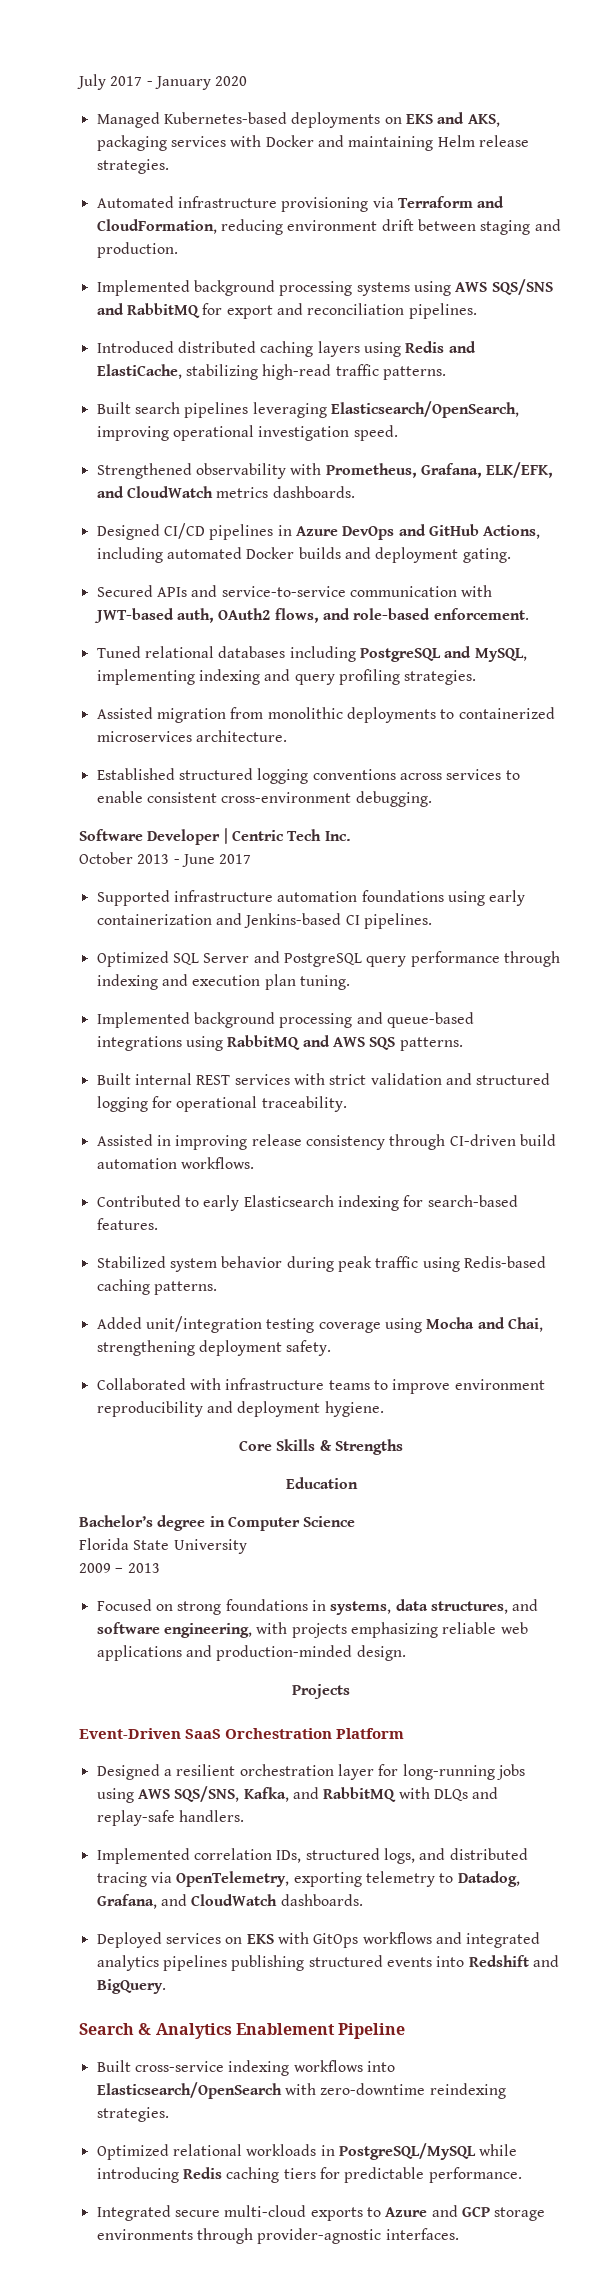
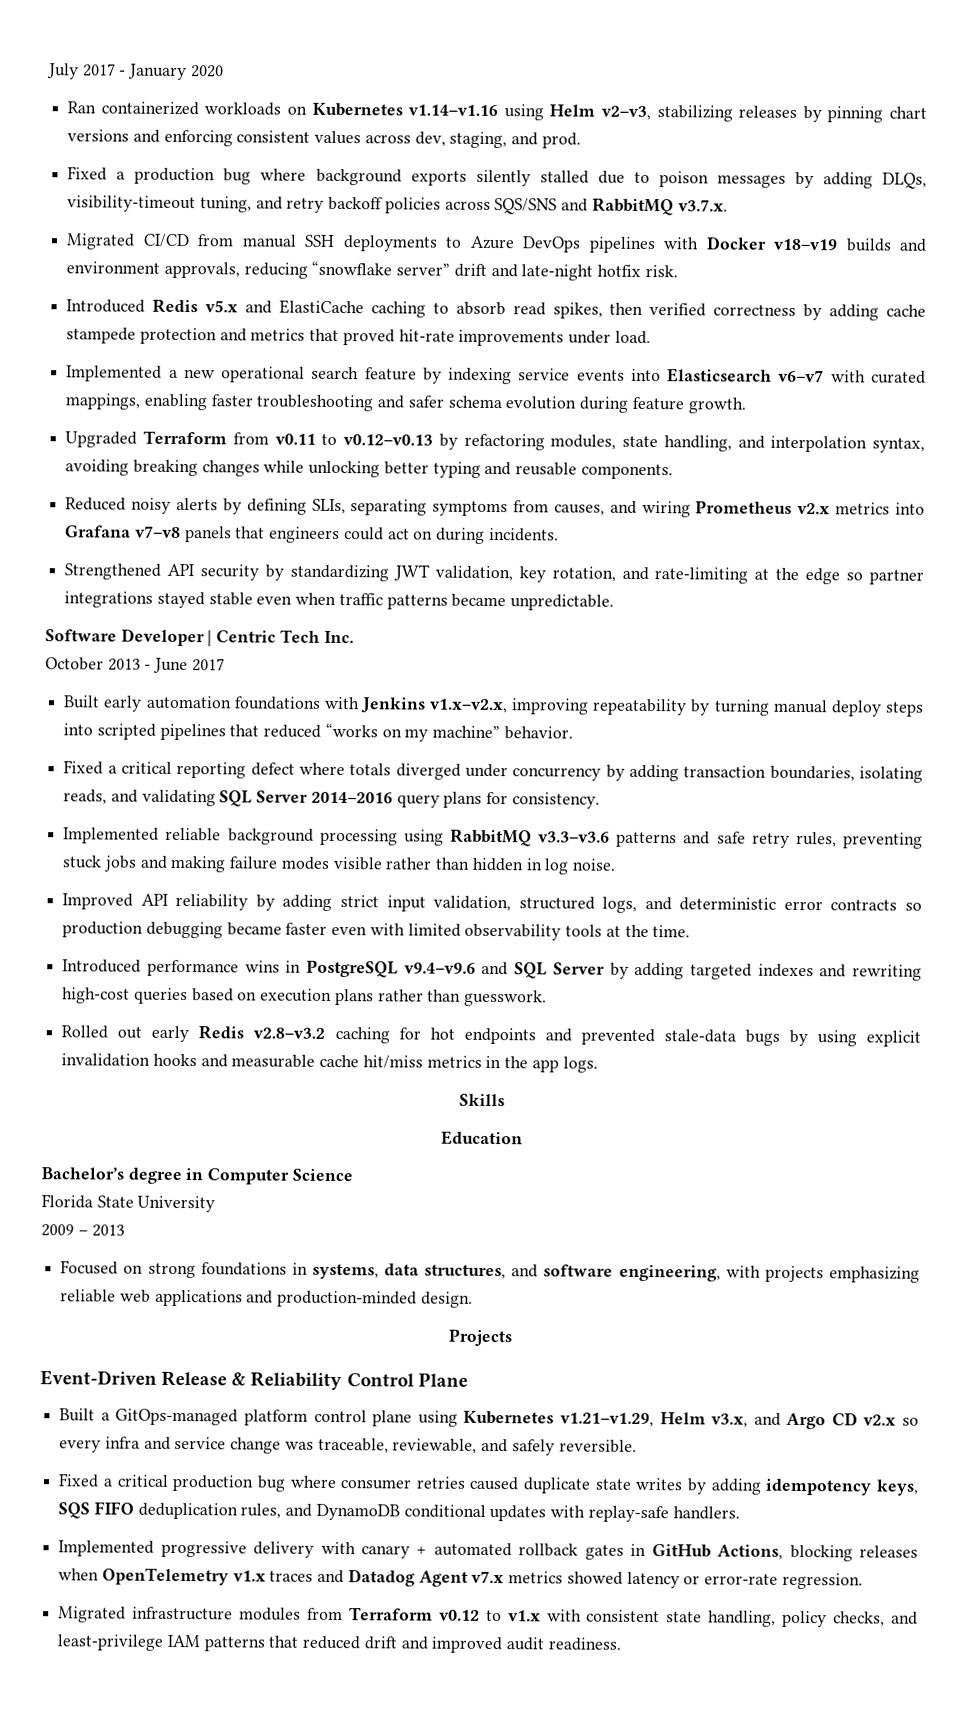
[96,112,500,128] [96,135,529,151] [96,159,169,174] [96,196,505,212] [96,219,561,235] [96,242,178,258] [96,279,553,296] [96,303,477,319] [96,341,476,357] [96,364,446,380] [96,401,519,418] [96,425,398,441] [96,462,554,479] [96,486,355,498] [96,523,541,540] [96,547,511,563] [96,585,493,597] [93,608,529,623] [96,646,527,662] [96,669,477,685] [96,707,555,723] [96,730,287,742] [96,768,520,784] [96,791,432,807] Managed Kubernetes-based deployments on EKS and AKS, packaging services with Docker and maintaining Helm release strategies. // Automated infrastructure provisioning via Terraform and CloudFormation, reducing environment drift between staging and production. // Implemented background processing systems using AWS SQS/SNS and RabbitMQ for export and reconciliation pipelines. // Introduced distributed caching layers using Redis and ElastiCache, stabilizing high-read traffic patterns. // Built search pipelines leveraging Elasticsearch/OpenSearch, improving operational investigation speed. // Strengthened observability with Prometheus, Grafana, ELK/EFK, and CloudWatch metrics dashboards. // Designed CI/CD pipelines in Azure DevOps and GitHub Actions, including automated Docker builds and deployment gating. // Secured APIs and service-to-service communication with JWT-based auth, OAuth2 flows, and role-based enforcement. // Tuned relational databases including PostgreSQL and MySQL, implementing indexing and query profiling strategies. // Assisted migration from monolithic deployments to containerized microservices architecture. // Established structured logging conventions across services to enable consistent cross-environment debugging. -> [67,101,927,123] [67,129,581,149] [67,166,927,189] [67,195,728,216] [66,233,928,254] [66,260,678,281] [66,298,926,321] [66,327,651,347] [66,365,926,385] [65,393,746,414] [65,430,925,453] [65,459,673,480] [65,497,926,518] [65,525,559,544] [64,563,924,585] [64,591,615,611] Ran containerized workloads on Kubernetes v1.14–v1.16 using Helm v2–v3, stabilizing releases by pinning chart versions and enforcing consistent values across dev, staging, and prod. // Fixed a production bug where background exports silently stalled due to poison messages by adding DLQs, visibility-timeout tuning, and retry backoff policies across SQS/SNS and RabbitMQ v3.7.x. // Migrated CI/CD from manual SSH deployments to Azure DevOps pipelines with Docker v18–v19 builds and environment approvals, reducing “snowflake server” drift and late-night hotfix risk. // Introduced Redis v5.x and ElastiCache caching to absorb read spikes, then verified correctness by adding cache stampede protection and metrics that proved hit-rate improvements under load. // Implemented a new operational search feature by indexing service events into Elasticsearch v6–v7 with curated mappings, enabling faster troubleshooting and safer schema evolution during feature growth. // Upgraded Terraform from v0.11 to v0.12–v0.13 by refactoring modules, state handling, and interpolation syntax, avoiding breaking changes while unlocking better typing and reusable components. // Reduced noisy alerts by defining SLIs, separating symptoms from causes, and wiring Prometheus v2.x metrics into Grafana v7–v8 panels that engineers could act on during incidents. // Strengthened API security by standardizing JWT validation, key rotation, and rate-limiting at the edge so partner integrations stayed stable even when traffic patterns became unpredictable.
[96,890,526,906] [96,913,432,929] [96,951,560,967] [96,974,350,990] [96,1012,474,1028] [96,1035,463,1051] [96,1073,551,1085] [96,1096,347,1112] [96,1134,556,1150] [96,1157,254,1169] [96,1195,518,1211] [96,1218,158,1230] [96,1256,546,1272] [96,1279,217,1295] [96,1316,543,1333] [96,1340,332,1356] [96,1378,545,1394] [96,1401,384,1417] [239,1440,273,1451] Supported infrastructure automation foundations using early containerization and Jenkins-based CI pipelines. // Optimized SQL Server and PostgreSQL query performance through indexing and execution plan tuning. // Implemented background processing and queue-based integrations using RabbitMQ and AWS SQS patterns. // Built internal REST services with strict validation and structured logging for operational traceability. // Assisted in improving release consistency through CI-driven build automation workflows. // Contributed to early Elasticsearch indexing for search-based features. // Stabilized system behavior during peak traffic using Redis-based caching patterns. // Added unit/integration testing coverage using Mocha and Chai, strengthening deployment safety. // Collaborated with infrastructure teams to improve environment reproducibility and deployment hygiene. // Core -> [63,695,924,717] [63,722,573,742] [63,760,923,783] [63,789,600,809] [63,827,924,849] [62,855,616,875] [62,893,923,913] [62,921,691,941] [62,959,922,981] [62,987,548,1007] [61,1025,921,1047] [61,1053,598,1073] Built early automation foundations with Jenkins v1.x–v2.x, improving repeatability by turning manual deploy steps into scripted pipelines that reduced “works on my machine” behavior. // Fixed a critical reporting defect where totals diverged under concurrency by adding transaction boundaries, isolating reads, and validating SQL Server 2014–2016 query plans for consistency. // Implemented reliable background processing using RabbitMQ v3.3–v3.6 patterns and safe retry rules, preventing stuck jobs and making failure modes visible rather than hidden in log noise. // Improved API reliability by adding strict input validation, structured logs, and deterministic error contracts so production debugging became faster even with limited observability tools at the time. // Introduced performance wins in PostgreSQL v9.4–v9.6 and SQL Server by adding targeted indexes and rewriting high-cost queries based on execution plans rather than guesswork. // Rolled out early Redis v2.8–v3.2 caching for hot endpoints and prevented stale-data bugs by using explicit invalidation hooks and measurable cache hit/miss metrics in the app logs. //
[319,1439,403,1455] & Strengths -> (505, 1100) none
[185,1728,405,1739] [96,1764,525,1780] [96,1786,499,1803] [96,1810,244,1826] [96,1848,528,1864] [96,1871,520,1887] [96,1894,363,1909] [96,1932,541,1948] [96,1955,559,1971] [96,1979,166,1994] [79,2023,406,2039] [96,2060,395,2076] [96,2082,506,2099] [96,2107,169,2122] [96,2143,518,2160] [96,2167,522,2183] [96,2205,546,2221] [96,2228,459,2244] SaaS Orchestration Platform // Designed a resilient orchestration layer for long-running jobs using AWS SQS/SNS, Kafka, and RabbitMQ with DLQs and replay-safe handlers. // Implemented correlation IDs, structured logs, and distributed tracing via OpenTelemetry, exporting telemetry to Datadog, Grafana, and CloudWatch dashboards. // Deployed services on EKS with GitOps workflows and integrated analytics pipelines publishing structured events into Redshift and BigQuery. // Search & Analytics Enablement Pipeline // Built cross-service indexing workflows into Elasticsearch/OpenSearch with zero-downtime reindexing strategies. // Optimized relational workloads in PostgreSQL/MySQL while introducing Redis caching tiers for predictable performance. // Integrated secure multi-cloud exports to Azure and GCP storage environments through provider-agnostic interfaces. -> [161,1370,468,1391] [59,1408,920,1430] [59,1436,637,1456] [58,1473,919,1496] [58,1501,740,1523] [58,1540,919,1562] [58,1567,863,1590] [58,1606,919,1628] [57,1634,621,1654] Release & Reliability Control Plane // Built a GitOps-managed platform control plane using Kubernetes v1.21–v1.29, Helm v3.x, and Argo CD v2.x so every infra and service change was traceable, reviewable, and safely reversible. // Fixed a critical production bug where consumer retries caused duplicate state writes by adding idempotency keys, SQS FIFO deduplication rules, and DynamoDB conditional updates with replay-safe handlers. // Implemented progressive delivery with canary + automated rollback gates in GitHub Actions, blocking releases when OpenTelemetry v1.x traces and Datadog Agent v7.x metrics showed latency or error-rate regression. // Migrated infrastructure modules from Terraform v0.12 to v1.x with consistent state handling, policy checks, and least-privilege IAM patterns that reduced drift and improved audit readiness.

